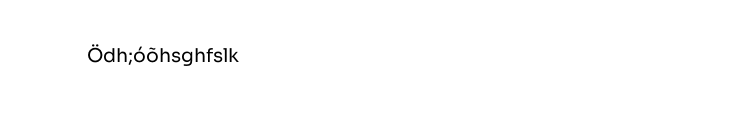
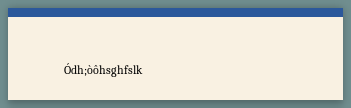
[87,44,239,66] Ödh;óõhsghfslk -> [64,63,143,77] Ódh;òôhsghfslk

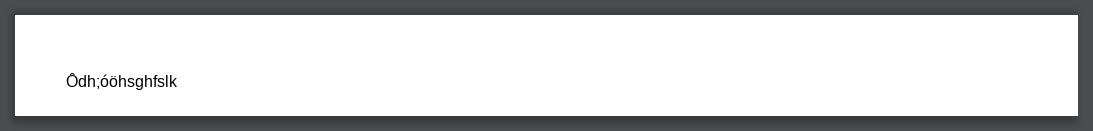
[64,63,143,77] Ódh;òôhsghfslk -> [66,73,178,90] Ôdh;óöhsghfslk

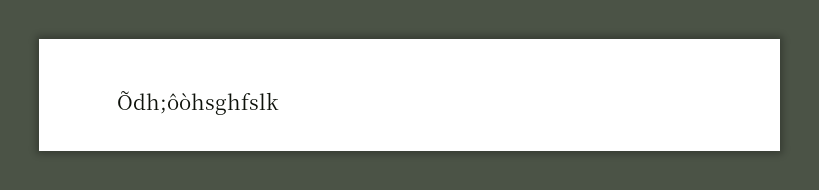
[66,73,178,90] Ôdh;óöhsghfslk -> [117,91,279,115] Õdh;ôòhsghfslk

